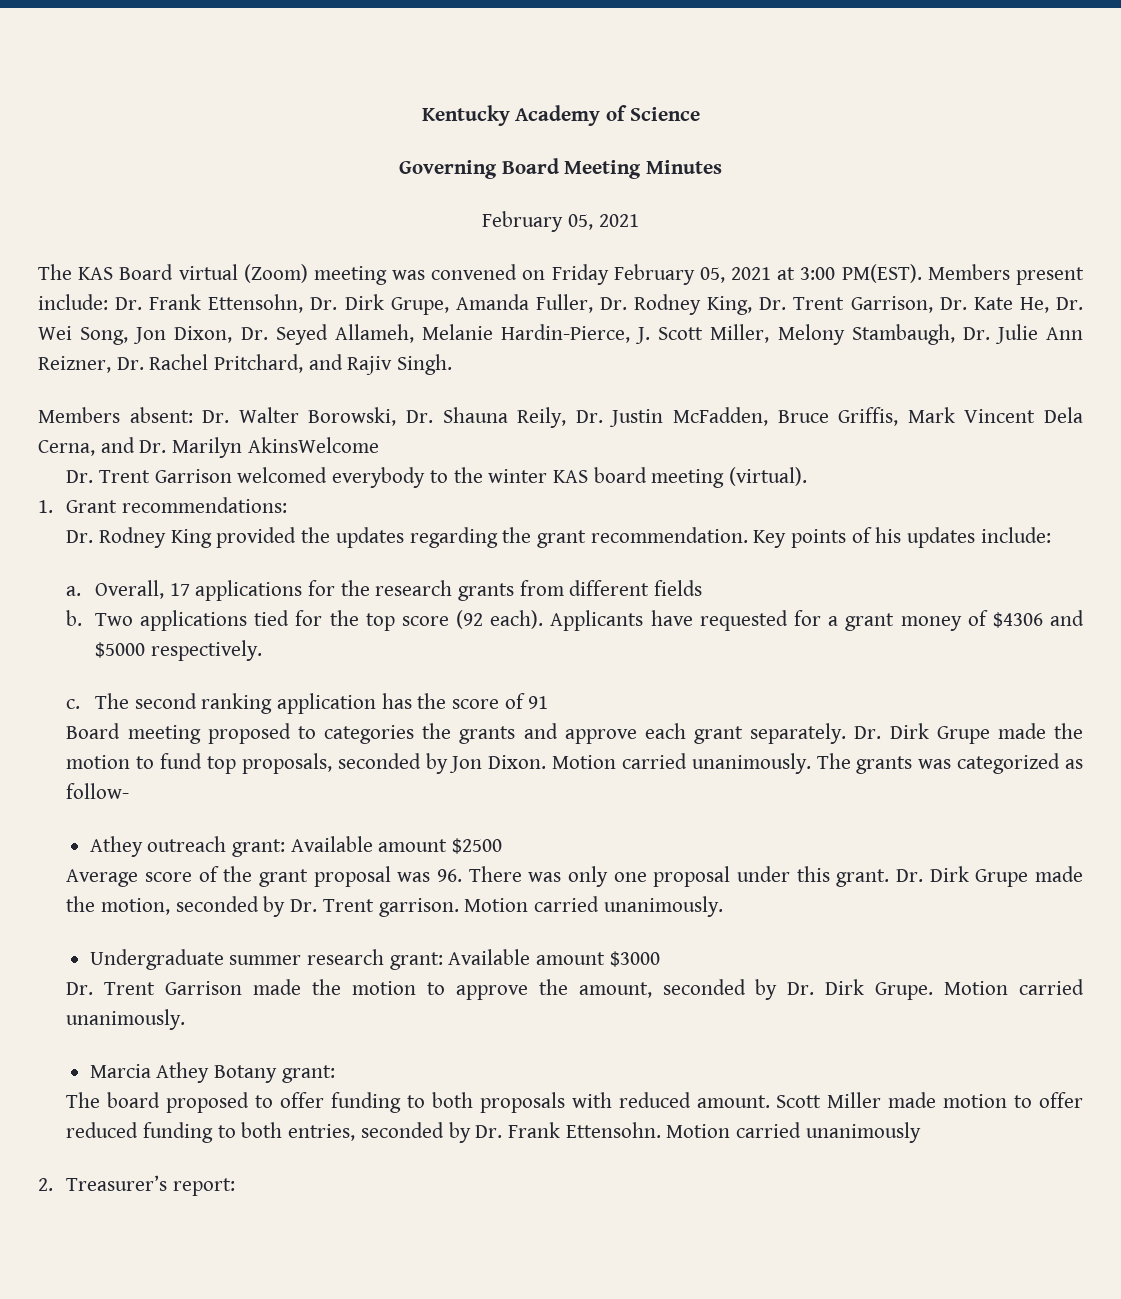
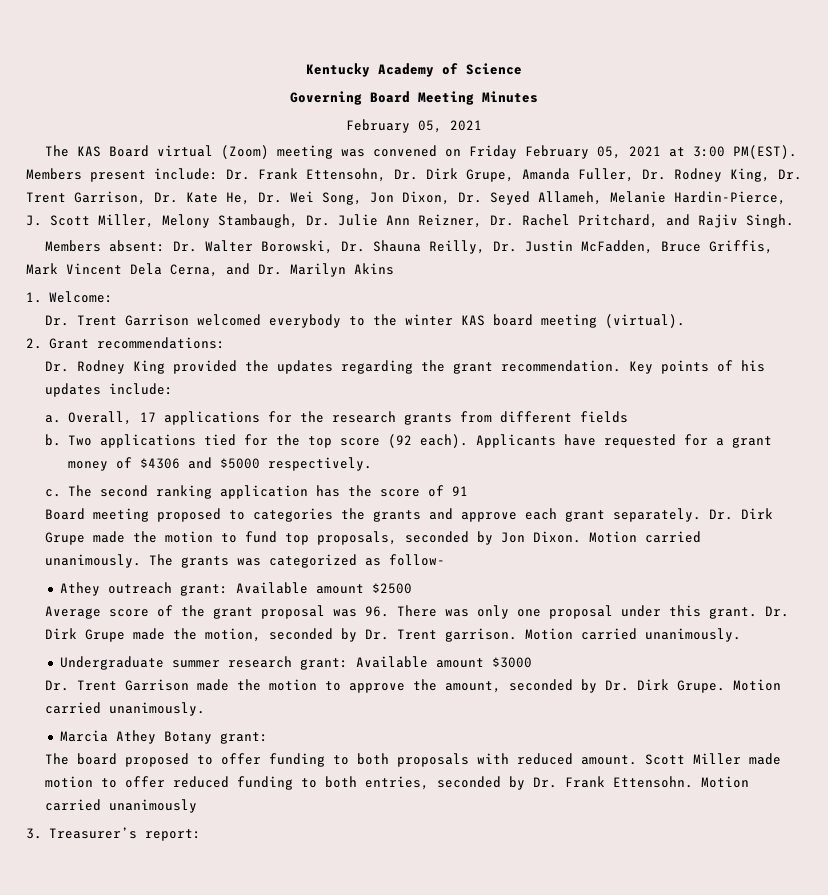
[517,407,567,428] Reily, -> [429,240,486,254] Reilly,
[247,437,379,453] AkinsWelcome -> [354,263,394,275] [26,291,113,303] Akins // 1. Welcome:
[38,500,53,513] 1. -> [26,338,42,349] 2.
[38,1178,53,1191] 2. -> [26,828,42,839] 3.

